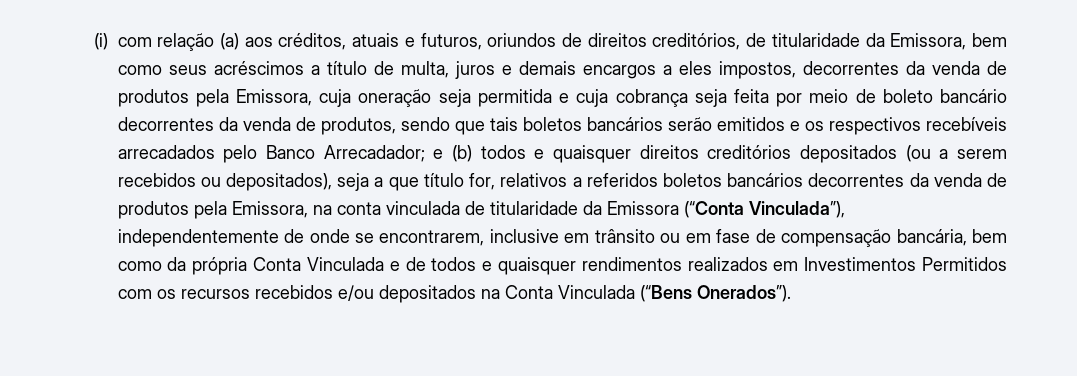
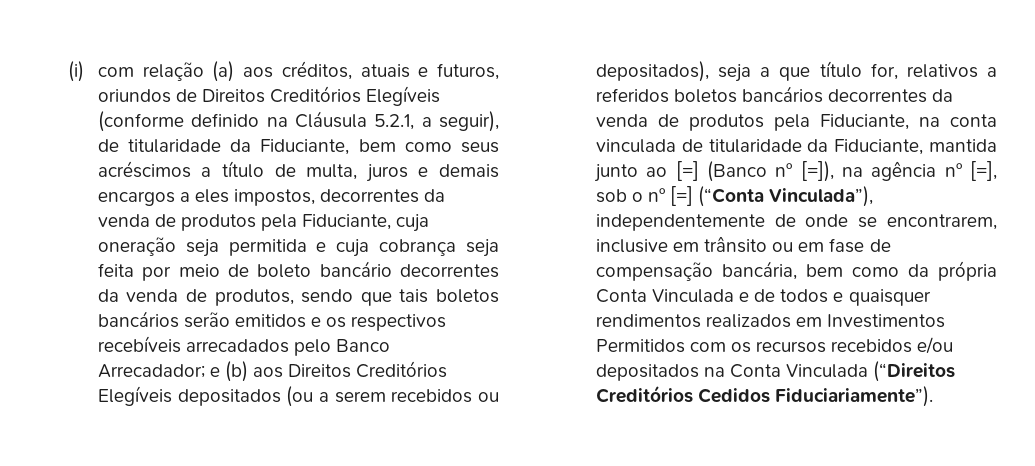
[587,33,967,50] direitos creditórios, de titularidade da Emissora, -> [202,86,441,106] [97,111,500,132] [97,139,350,155] Direitos Creditórios Elegíveis (conforme definido na Cláusula 5.2.1, a seguir), de titularidade da Fiduciante,
[236,89,313,106] Emissora, -> [302,214,392,230] Fiduciante,
[480,145,792,163] todos e quaisquer direitos creditórios -> [253,361,448,378] [97,386,172,406] aos Direitos Creditórios Elegíveis
[231,201,308,218] Emissora, -> [819,114,909,130] Fiduciante,
[606,201,679,215] Emissora -> [834,139,997,155] [593,161,998,182] [595,186,694,206] Fiduciante, mantida junto ao [=] (Banco nº [=]), na agência nº [=], sob o nº [=]
[639,285,791,302] (“Bens Onerados”). -> [873,361,956,382] [595,385,934,407] (“Direitos Creditórios Cedidos Fiduciariamente”).

